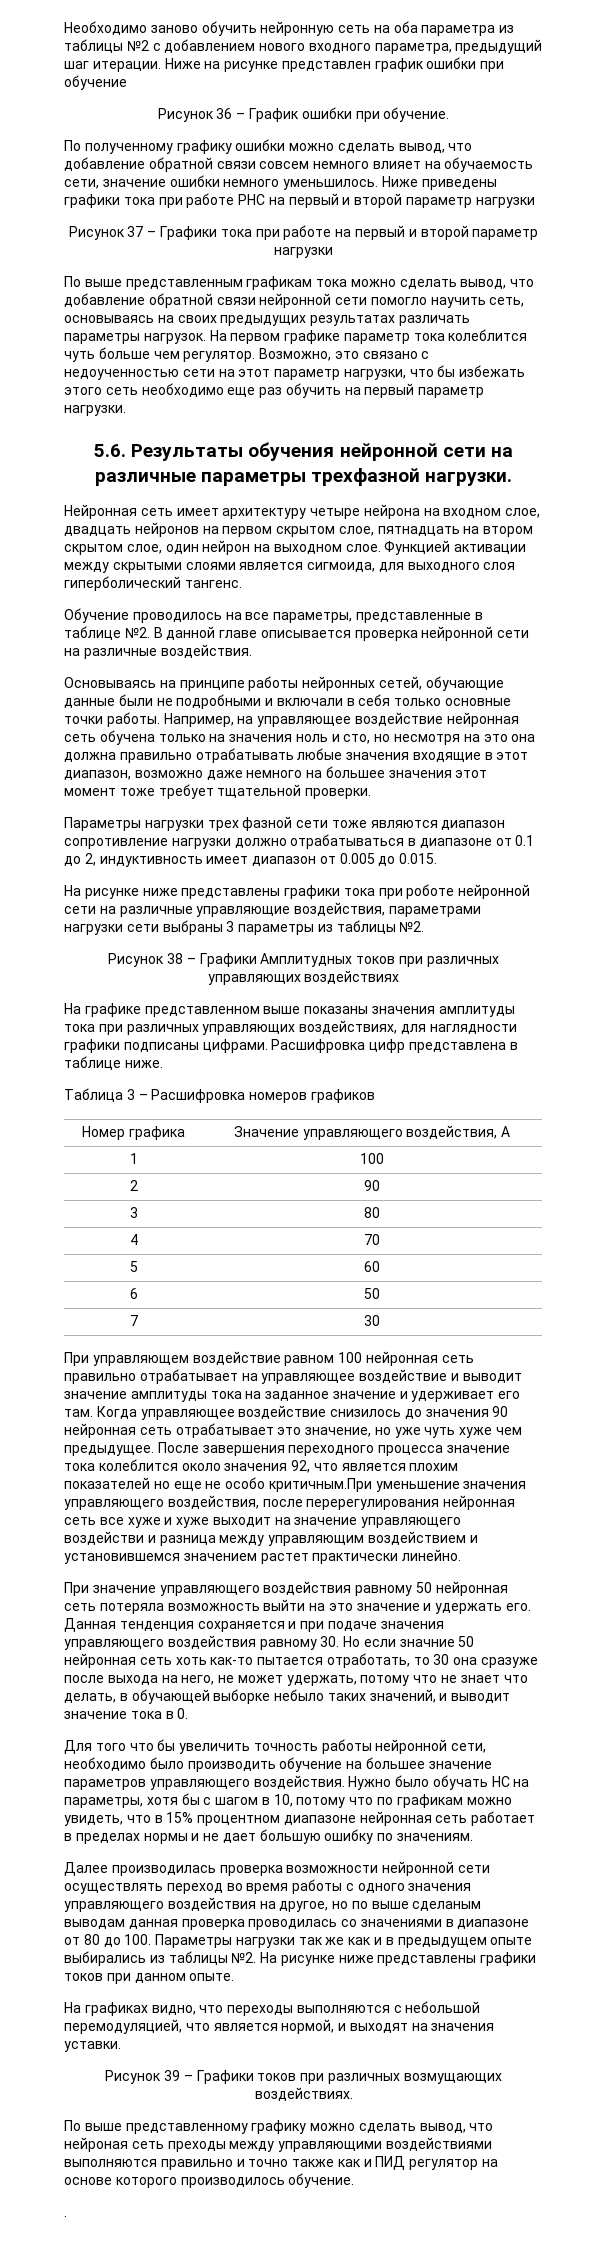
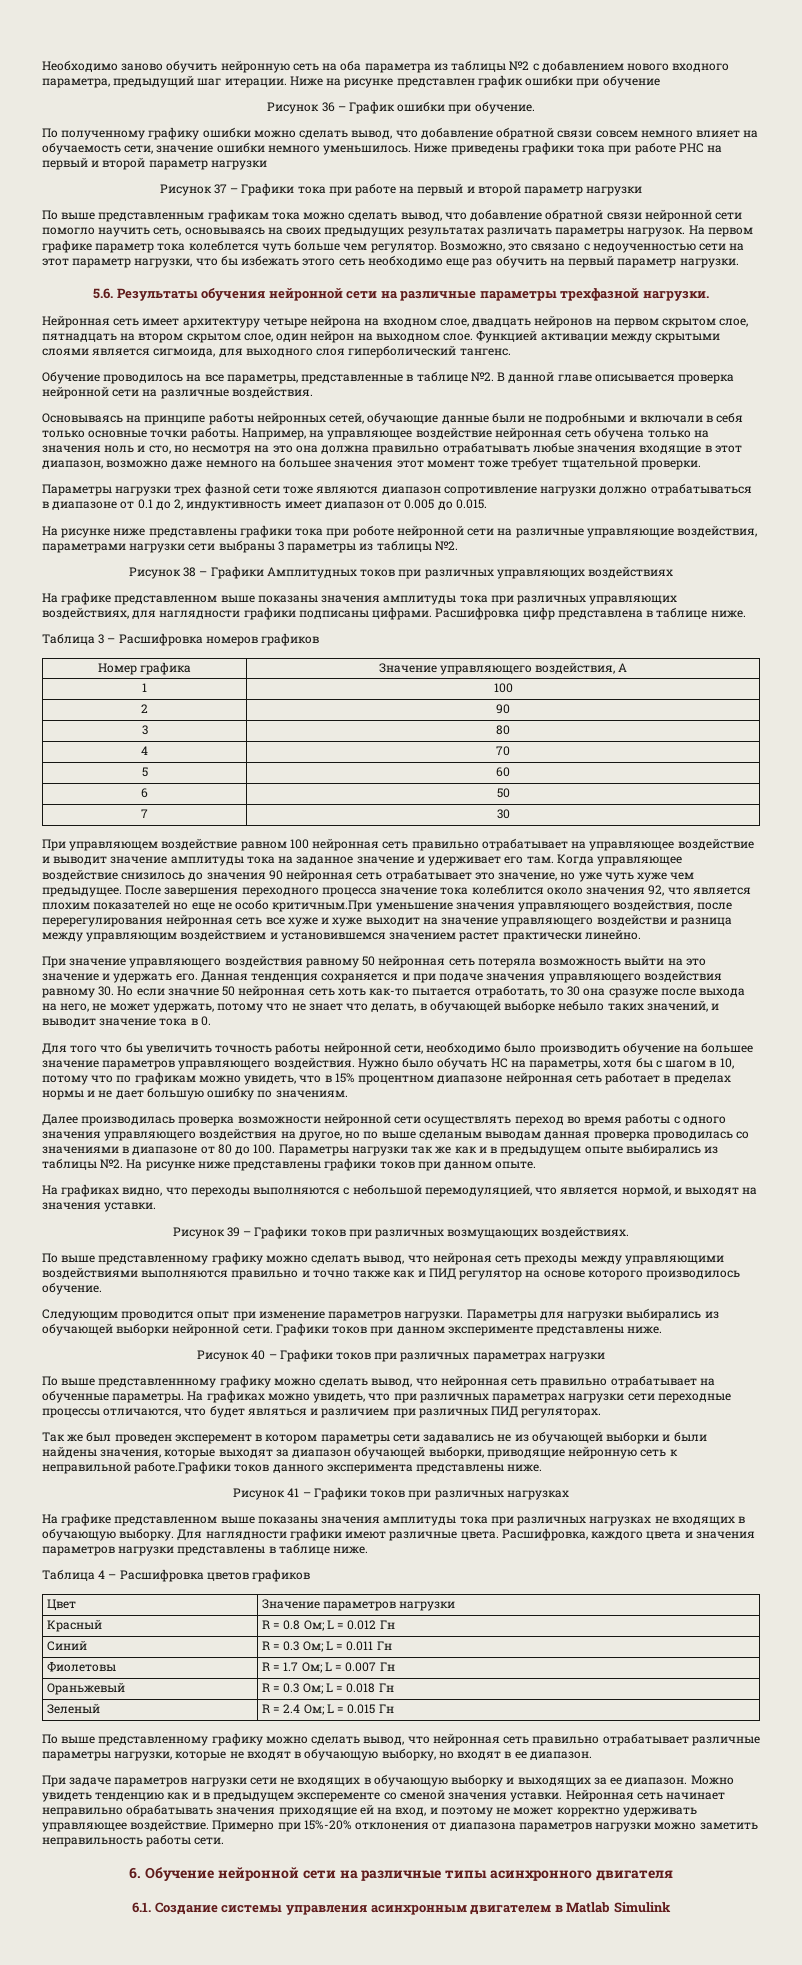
[448,329,528,341] колеблится -> [188,240,259,251] колеблется
[64,2215,67,2217] . -> [42,1308,719,1321] [42,1323,663,1336] [197,1349,605,1362] [42,1375,715,1388] [42,1390,731,1403] [42,1405,602,1418] [42,1431,707,1444] [42,1446,678,1459] [42,1461,543,1474] [233,1487,569,1500] [42,1513,746,1526] [42,1528,755,1541] [42,1543,369,1556] [42,1569,311,1582] [46,1599,76,1611] [261,1599,456,1611] [46,1619,102,1632] [261,1620,395,1631] [46,1640,87,1651] [261,1641,392,1652] [46,1662,116,1672] [261,1662,395,1673] [46,1682,125,1695] [261,1683,394,1694] [46,1703,100,1714] [261,1704,394,1715] [42,1733,760,1746] [42,1748,592,1761] [42,1774,734,1787] [42,1789,726,1802] [42,1804,697,1817] [42,1819,758,1832] [42,1834,225,1847] [129,1867,673,1881] [132,1902,671,1915] Следующим проводится опыт при изменение параметров нагрузки. Параметры для нагрузки выбирались из обучающей выборки нейронной сети. Графики токов при данном эксперименте представлены ниже. // Рисунок 40 – Графики токов при различных параметрах нагрузки // По выше представленнному графику можно сделать вывод, что нейронная сеть правильно отрабатывает на обученные параметры. На графиках можно увидеть, что при различных параметрах нагрузки сети переходные процессы отличаются, что будет являться и различием при различных ПИД регуляторах. // Так же был проведен эксперемент в котором параметры сети задавались не из обучающей выборки и были найдены значения, которые выходят за диапазон обучающей выборки, приводящие нейронную сеть к неправильной работе.Графики токов данного эксперимента представлены ниже. // Рисунок 41 – Графики токов при различных нагрузках // На графике представленном выше показаны значения амплитуды тока при различных нагрузках не входящих в обучающую выборку. Для наглядности графики имеют различные цвета. Расшифровка, каждого цвета и значения параметров нагрузки представлены в таблице ниже. // Таблица 4 – Расшифровка цветов графиков // Цвет | Значение параметров нагрузки // Красный | R = 0.8 Ом; L = 0.012 Гн // Синий | R = 0.3 Ом; L = 0.011 Гн // Фиолетовы | R = 1.7 Ом; L = 0.007 Гн // Ораньжевый | R = 0.3 Ом; L = 0.018 Гн // Зеленый | R = 2.4 Ом; L = 0.015 Гн // По выше представленному графику можно сделать вывод, что нейронная сеть правильно отрабатывает различные параметры нагрузки, которые не входят в обучающую выборку, но входят в ее диапазон. // При задаче параметров нагрузки сети не входящих в обучающую выборку и выходящих за ее диапазон. Можно увидеть тенденцию как и в предыдущем эксперементе со сменой значения уставки. Нейронная сеть начинает неправильно обрабатывать значения приходящие ей на вход, и поэтому не может корректно удерживать управляющее воздействие. Примерно при 15%-20% отклонения от диапазона параметров нагрузки можно заметить неправильность работы сети. // 6. Обучение нейронной сети на различные типы асинхронного двигателя // 6.1. Создание системы управления асинхронным двигателем в Matlab Simulink

